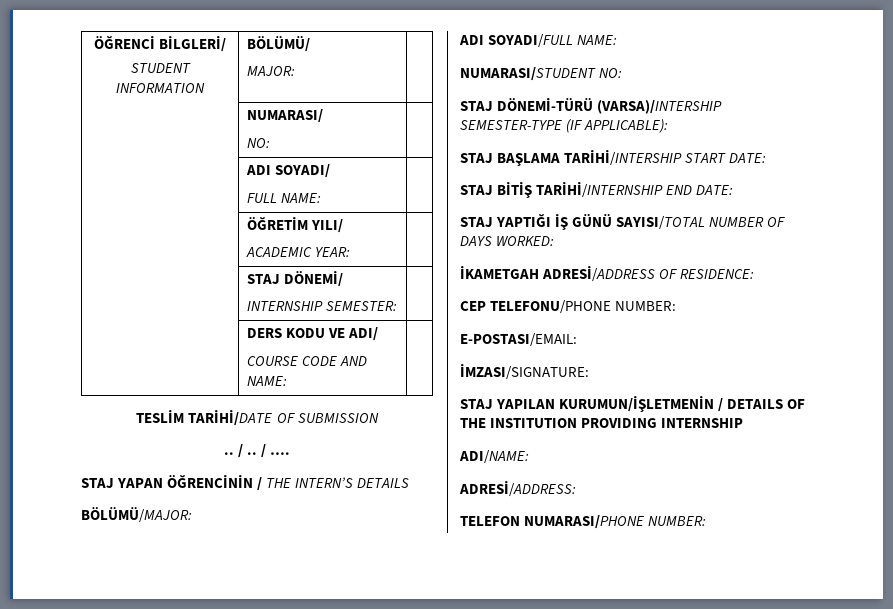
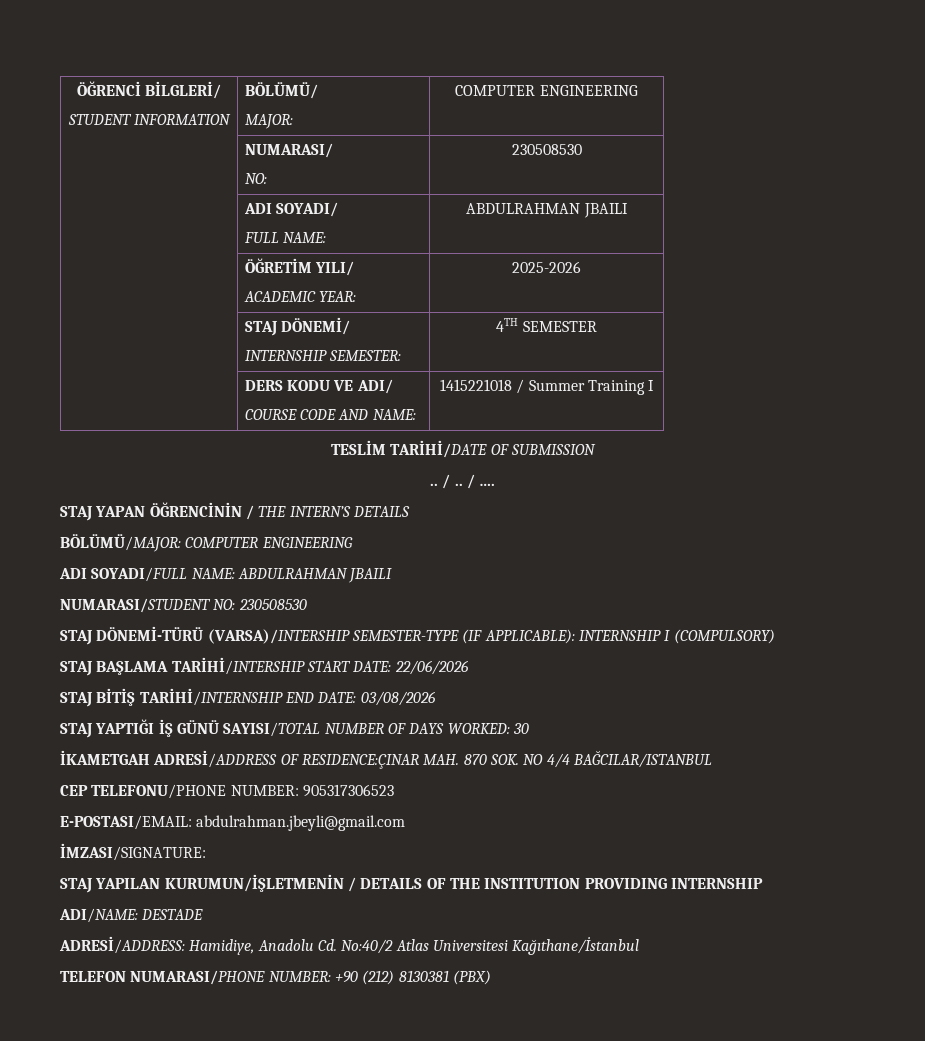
(296, 71) none -> [455,85,638,96] COMPUTER ENGINEERING
(271, 143) none -> [511,144,582,155] 230508530
(322, 198) none -> [466,203,628,218] ABDULRAHMAN JBAILI
(351, 252) none -> [512,261,581,273] 2025-2026
(398, 306) none -> [496,318,597,332] 4TH SEMESTER
(288, 381) none -> [439,379,655,395] 1415221018 / Summer Training I
(192, 515) none -> [185,537,353,548] COMPUTER ENGINEERING
(618, 40) none -> [237,568,393,583] ABDULRAHMAN JBAILI
(623, 73) none -> [238,599,307,610] 230508530
(669, 126) none -> [578,629,775,644] INTERNSHIP I (COMPULSORY)
(767, 158) none -> [394,660,469,675] 22/06/2026
(734, 190) none -> [360,691,436,706] 03/08/2026
(555, 241) none -> [512,723,529,734] 30
[680,269,755,279] RESIDENCE: -> [301,750,712,769] RESIDENCE:ÇINAR MAH. 870 SOK. NO 4/4 BAĞCILAR/ISTANBUL
(677, 306) none -> [302,784,394,797] 905317306523
(577, 340) none -> [196,815,406,831] abdulrahman.jbeyli@gmail.com
(529, 457) none -> [141,909,204,920] DESTADE
(576, 489) none -> [189,937,640,955] Hamidiye, Anadolu Cd. No:40/2 Atlas Universitesi Kağıthane/İstanbul
(707, 521) none -> [334,970,491,985] +90 (212) 8130381 (PBX)

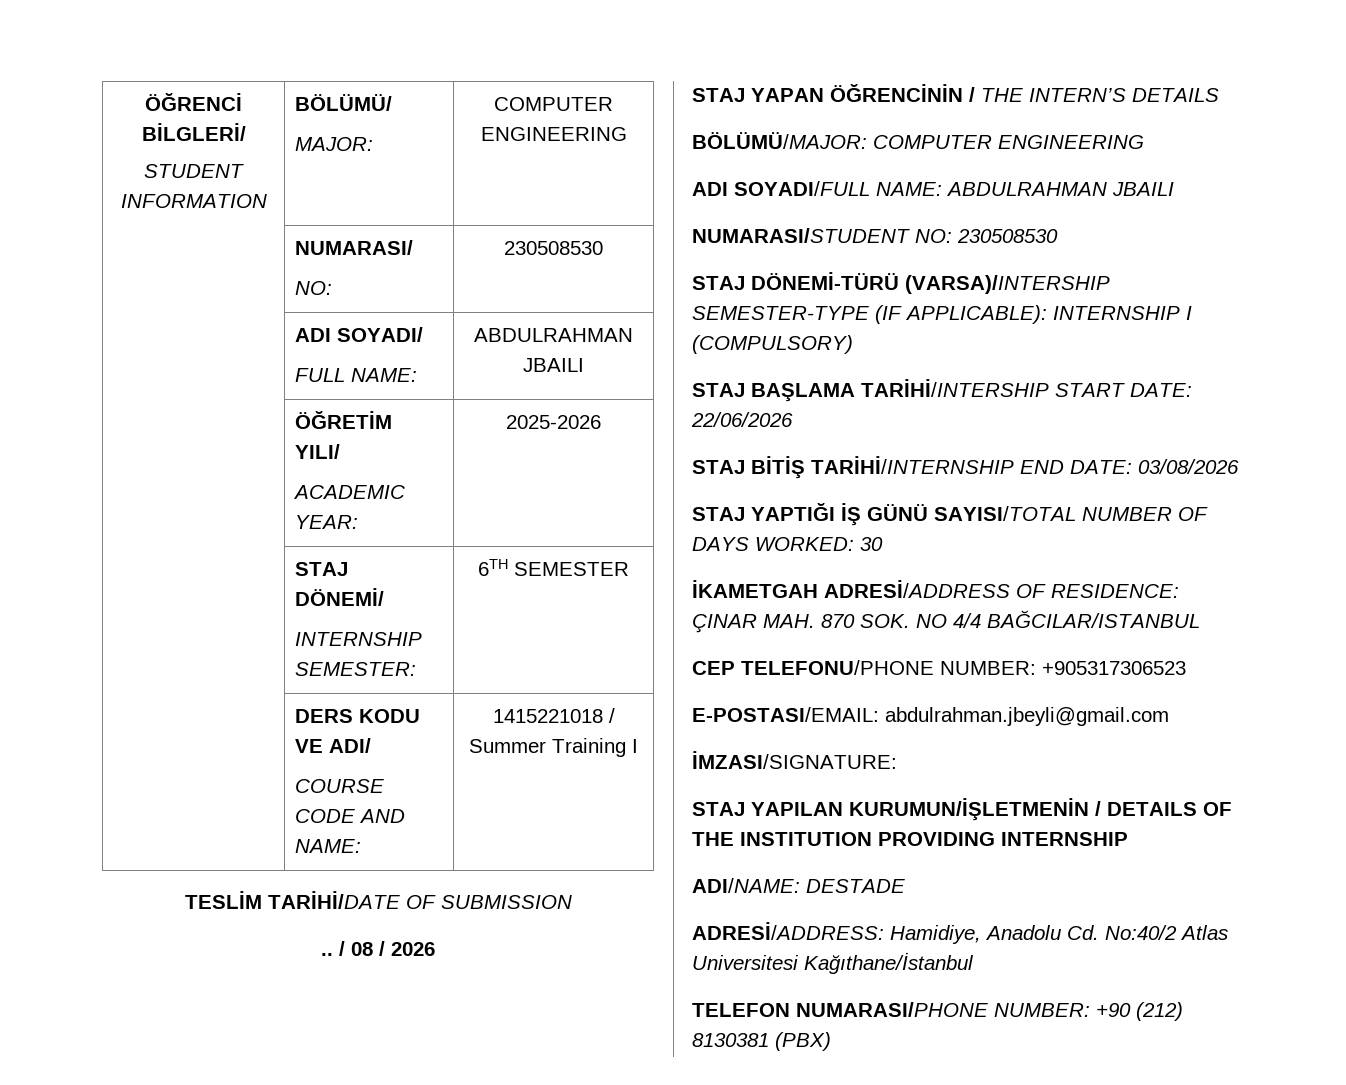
[496,318,519,332] 4TH -> [478,559,508,576] 6TH
[454,474,496,489] .. / …. -> [351,941,435,956] 08 / 2026
[301,754,419,769] RESIDENCE:ÇINAR -> [1051,584,1179,598] [692,614,757,633] RESIDENCE: ÇINAR
[302,784,394,797] 905317306523 -> [1042,661,1186,675] +905317306523

